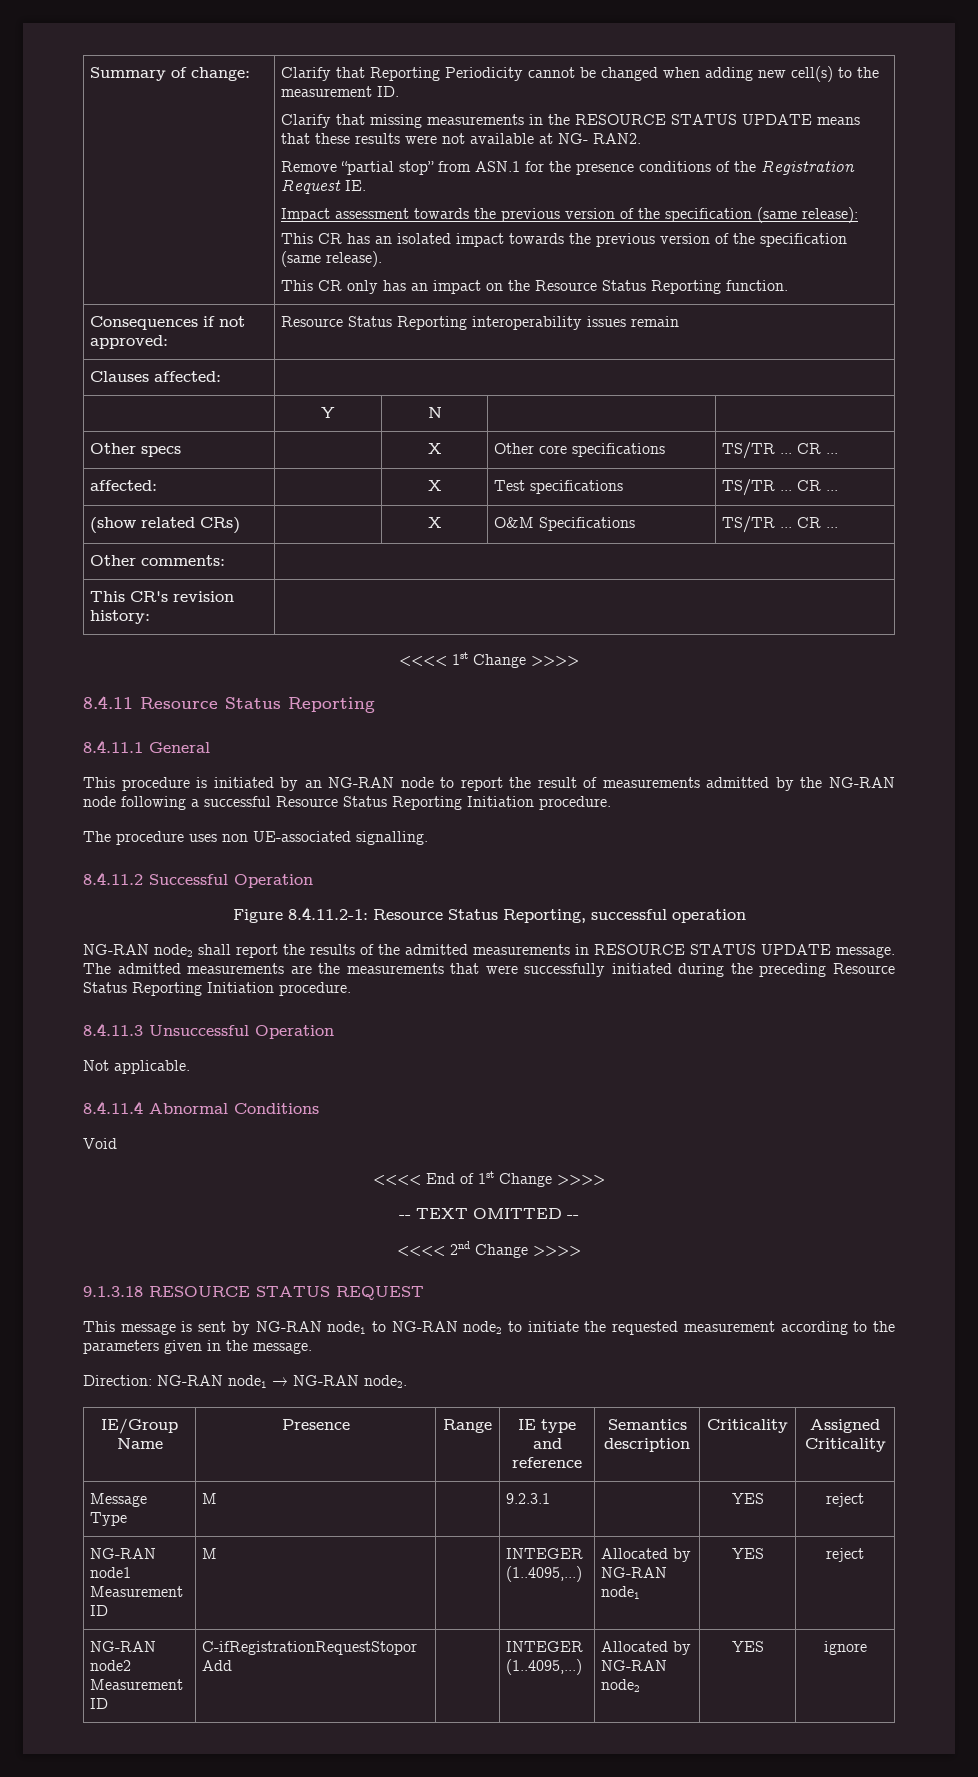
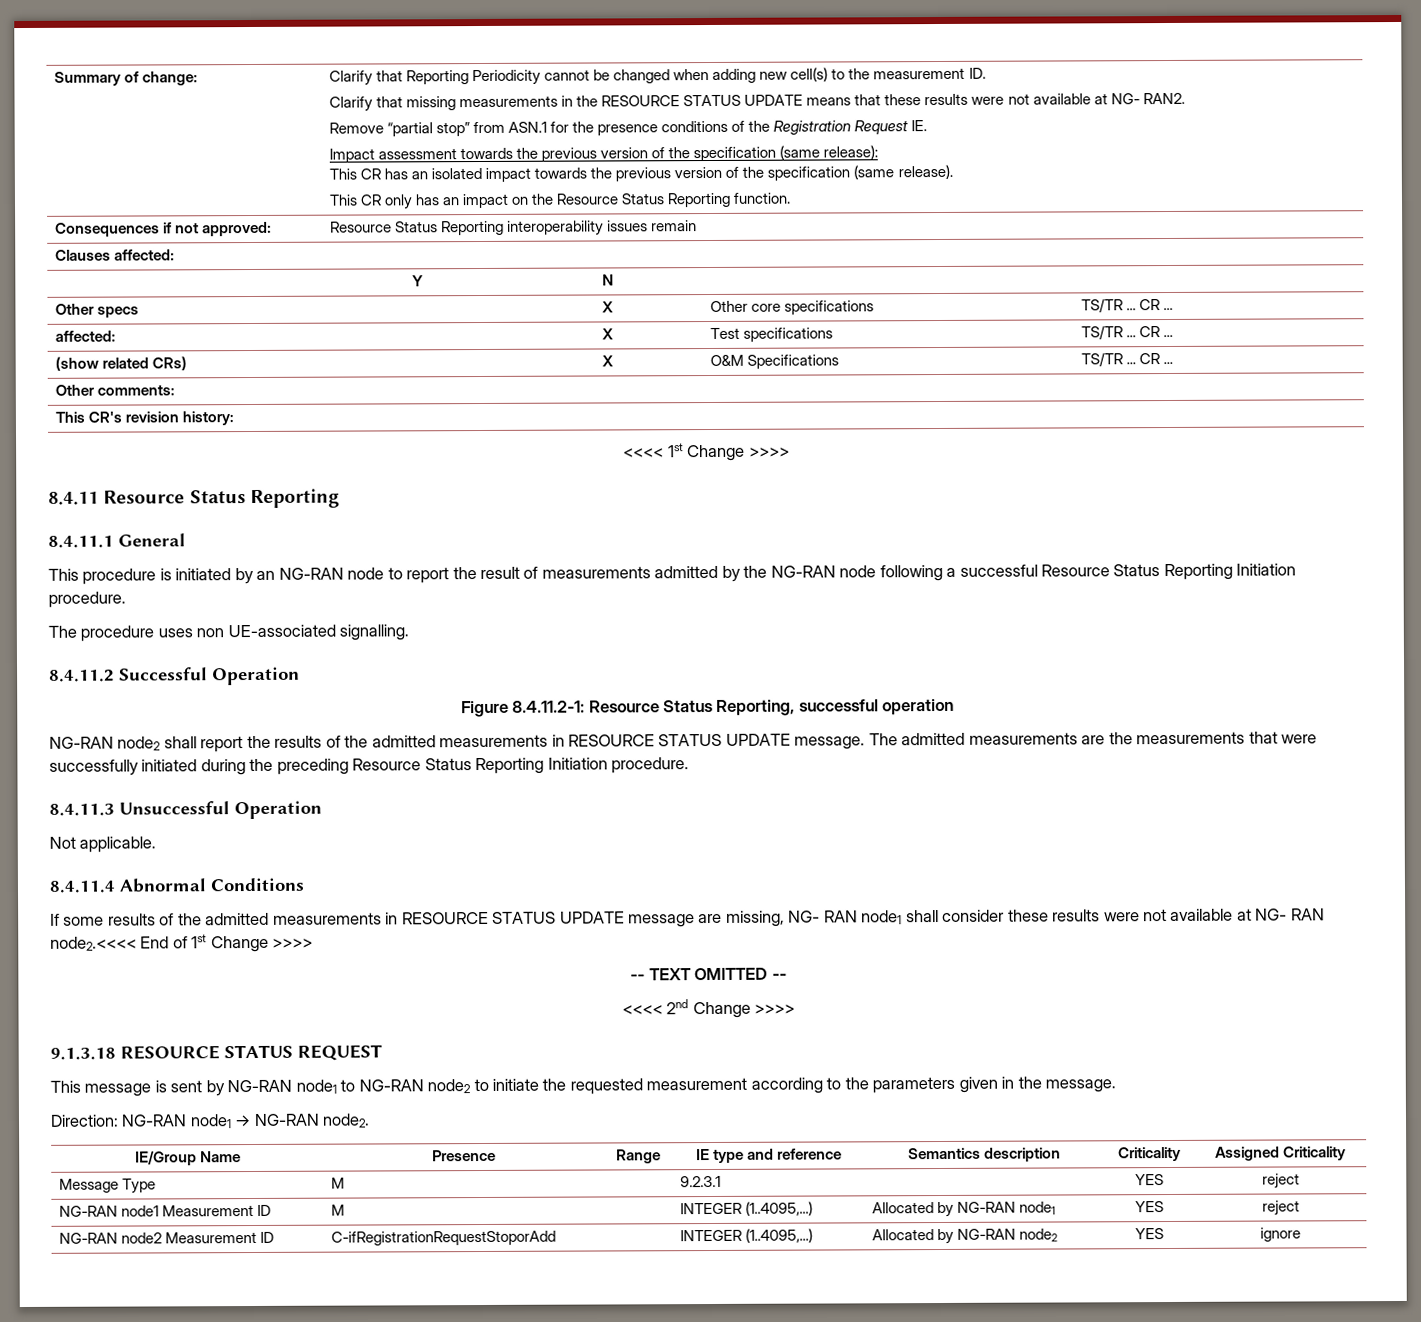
[83,1138,117,1149] [373,1175,421,1185] Void // <<<< -> [50,908,1325,928] [50,936,137,951] If some results of the admitted measurements in RESOURCE STATUS UPDATE message are missing, NG- RAN node1 shall consider these results were not available at NG- RAN node2.<<<<

